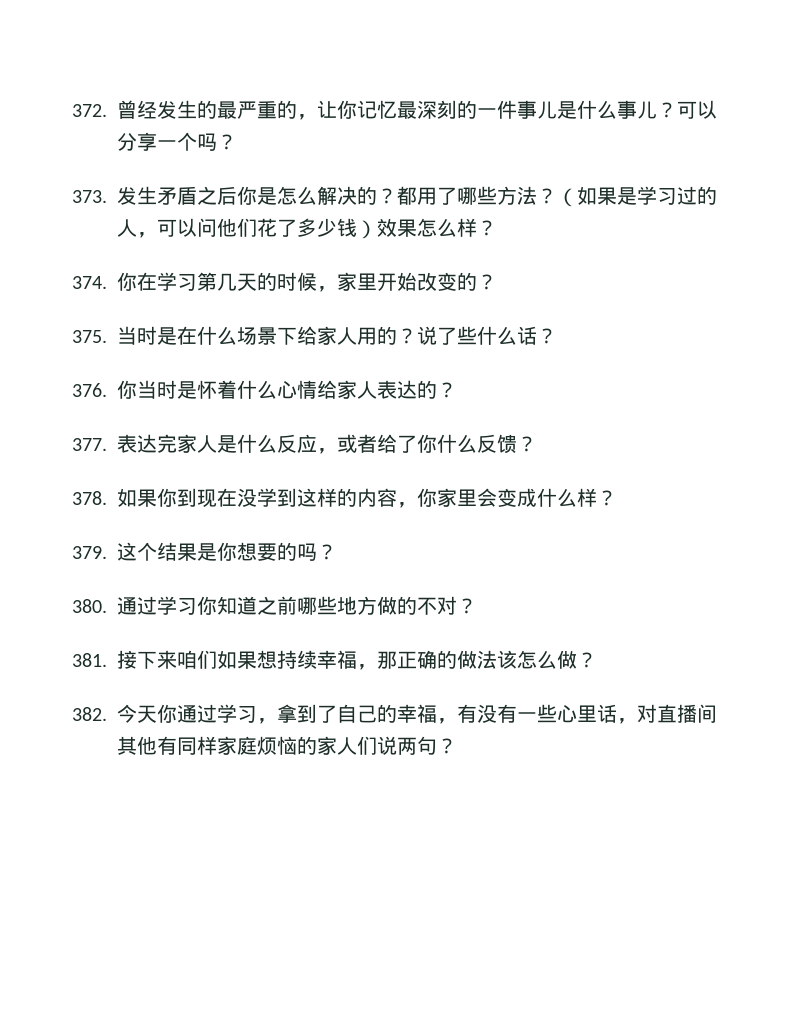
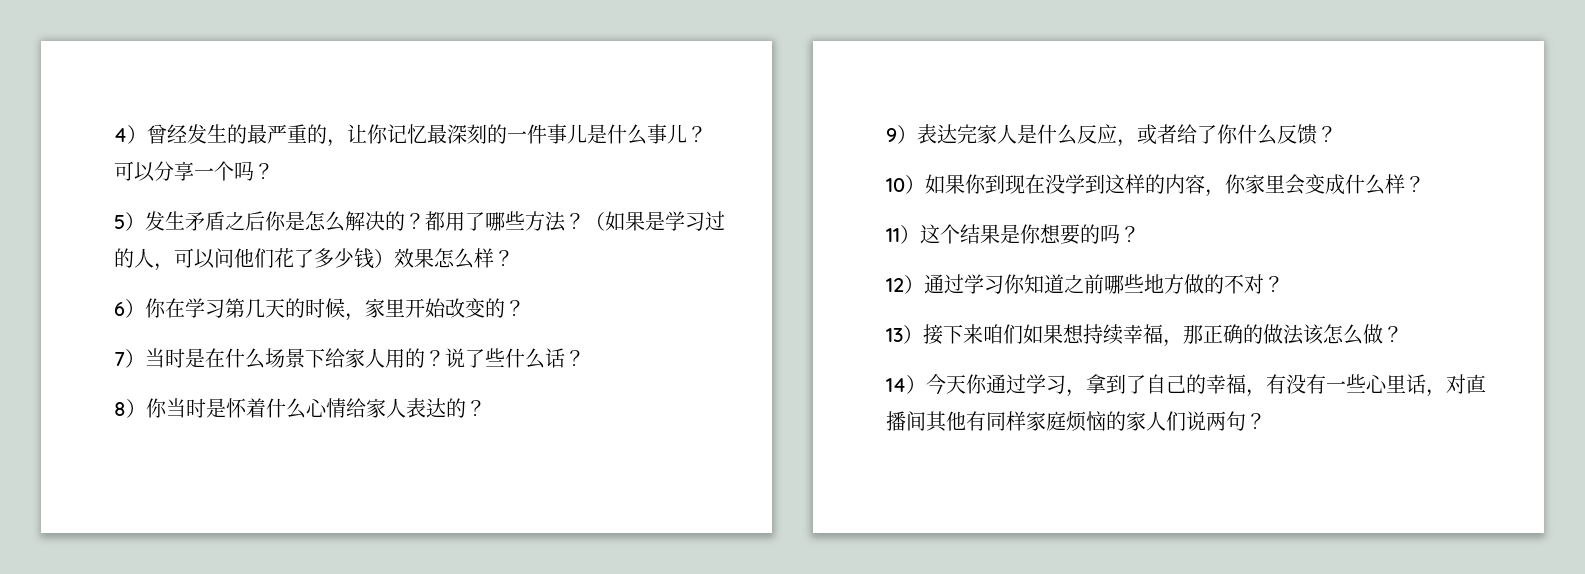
[72,104,107,117] 372. -> [114,125,147,144] 4）
[72,190,107,203] 373. -> [114,212,145,231] 5）
[72,276,107,289] 374. -> [114,299,145,318] 6）
[72,330,107,343] 375. -> [114,349,145,368] 7）
[72,383,107,397] 376. -> [114,399,146,418] 8）
[72,438,107,451] 377. -> [886,125,917,144] 9）
[72,491,107,505] 378. -> [886,175,925,194] 10）
[72,546,107,559] 379. -> [886,225,920,244] 11）
[72,599,107,613] 380. -> [886,275,924,294] 12）
[72,653,107,667] 381. -> [886,325,923,344] 13）
[72,707,107,721] 382. -> [886,375,926,394] 14）

